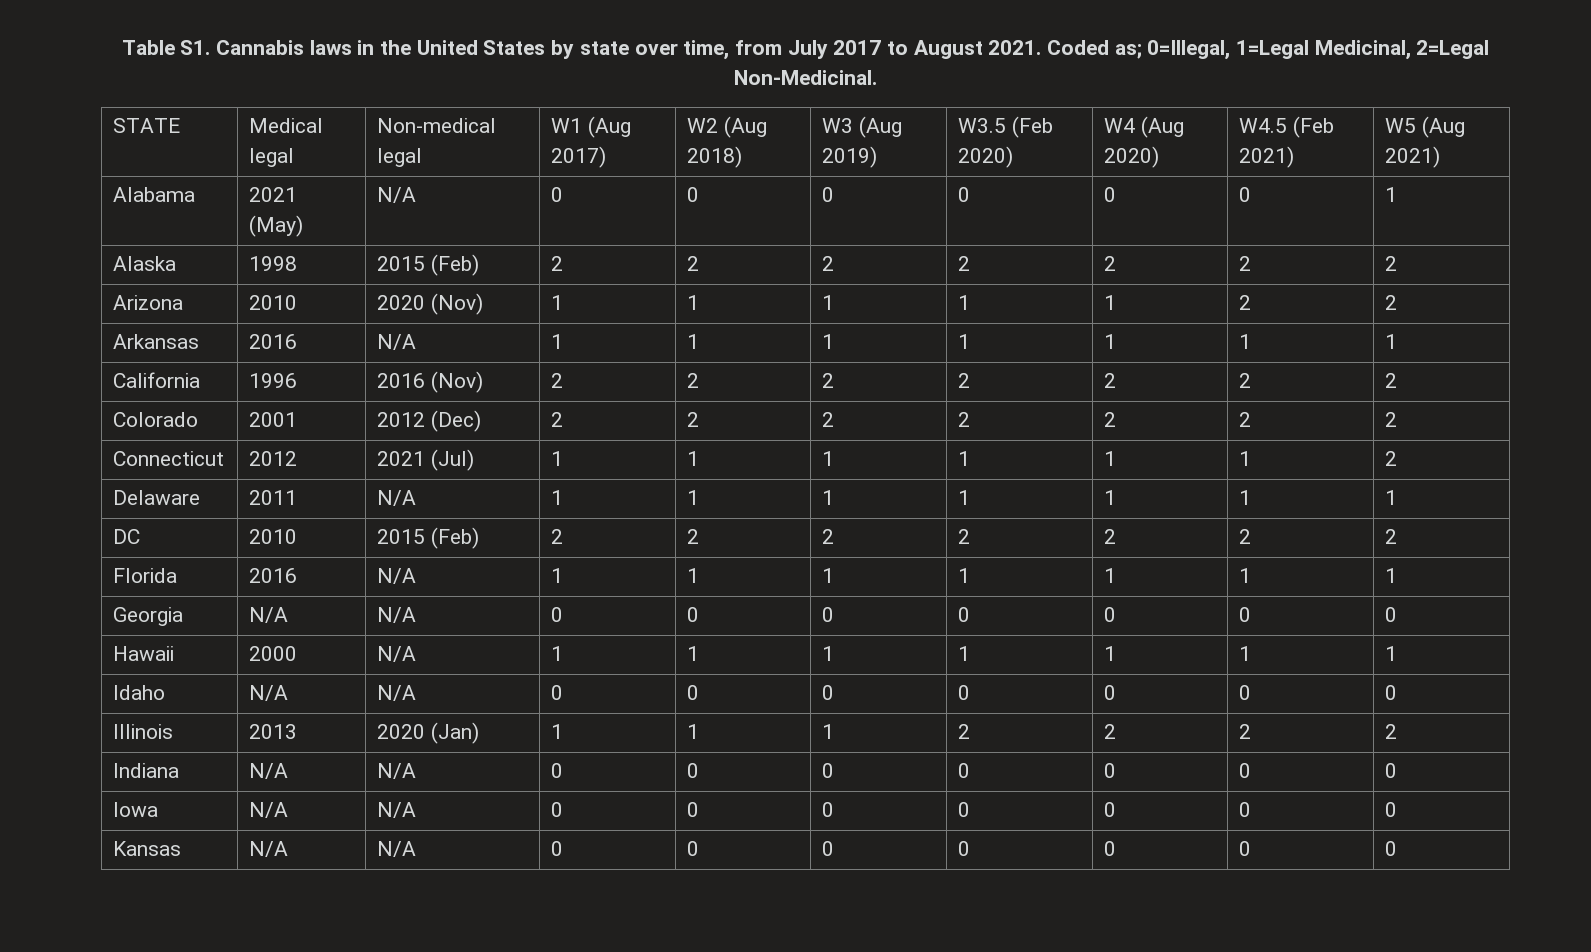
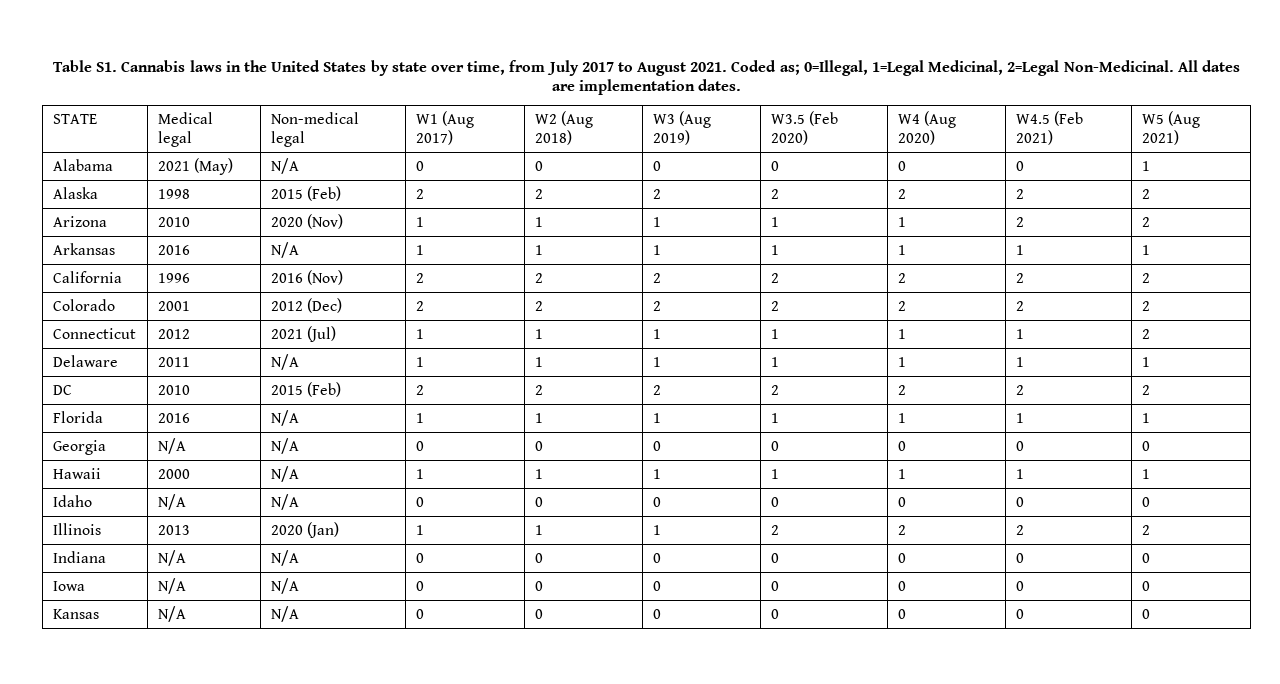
(877, 77) none -> [1177,60,1240,72] [551,79,742,95] All dates are implementation dates.

